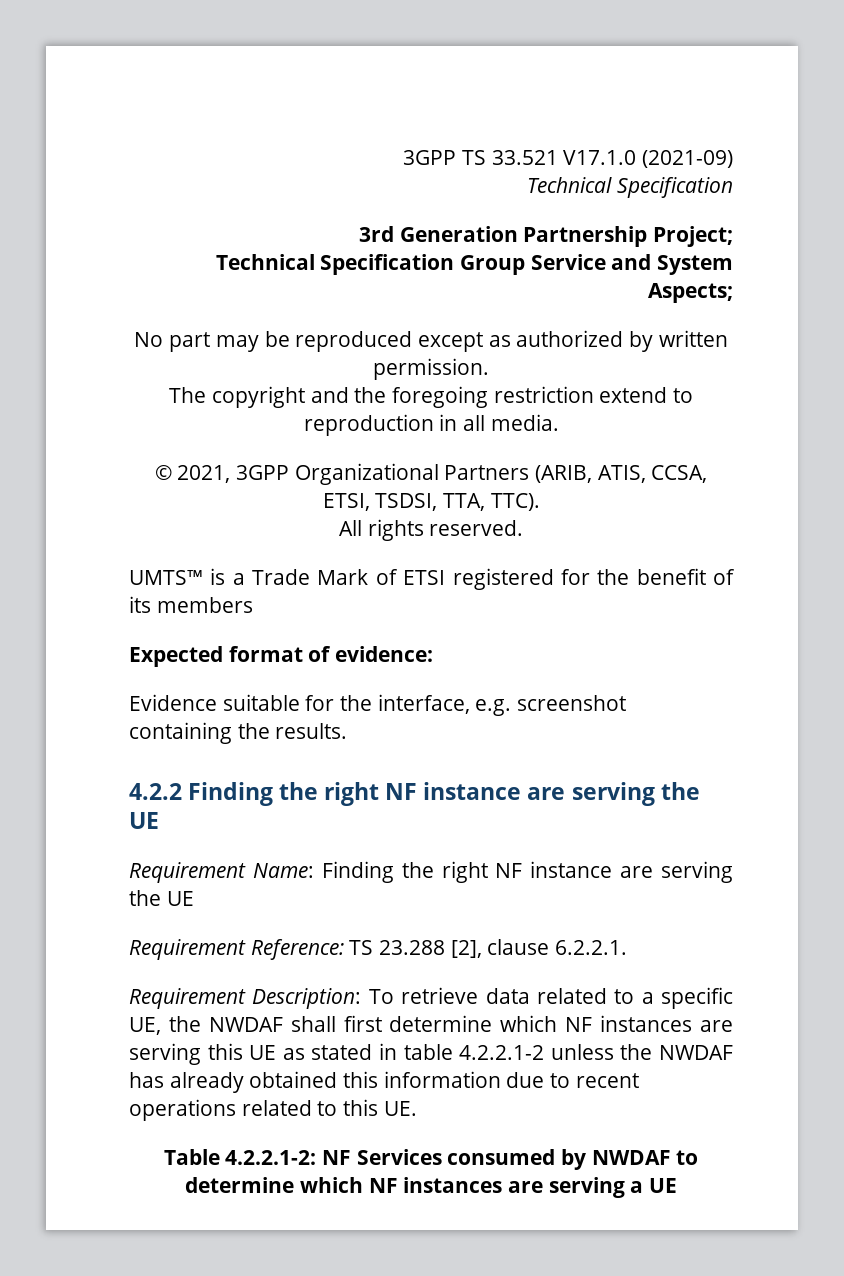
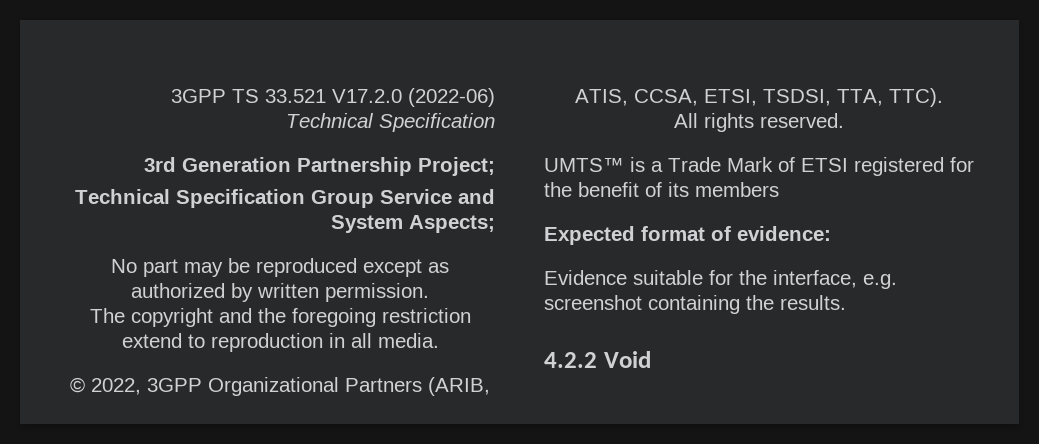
[563,150,733,168] V17.1.0 (2021-09) -> [332,88,495,107] V17.2.0 (2022-06)
[177,465,231,483] 2021, -> [91,378,141,395] 2022,
[188,782,700,806] [129,812,159,829] [129,861,733,883] [129,890,194,906] [129,939,628,960] [129,987,733,1009] [129,1015,734,1035] [129,1043,734,1065] [129,1071,639,1093] [129,1099,417,1121] [163,1149,699,1170] [185,1177,677,1198] Finding the right NF instance are serving the UE // Requirement Name: Finding the right NF instance are serving the UE // Requirement Reference: TS 23.288 [2], clause 6.2.2.1. // Requirement Description: To retrieve data related to a specific UE, the NWDAF shall first determine which NF instances are serving this UE as stated in table 4.2.2.1-2 unless the NWDAF has already obtained this information due to recent operations related to this UE. // Table 4.2.2.1-2: NF Services consumed by NWDAF to determine which NF instances are serving a UE -> [603,351,651,368] Void

